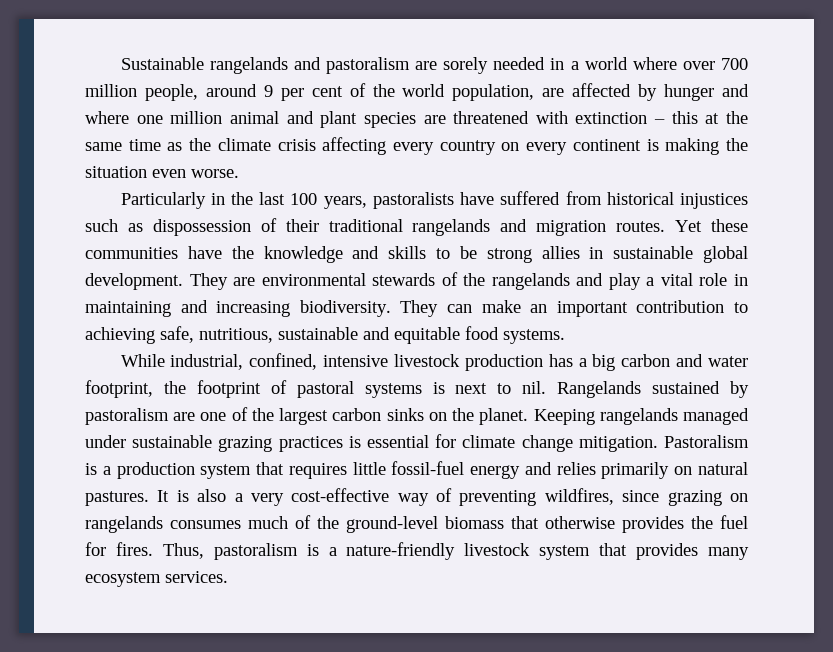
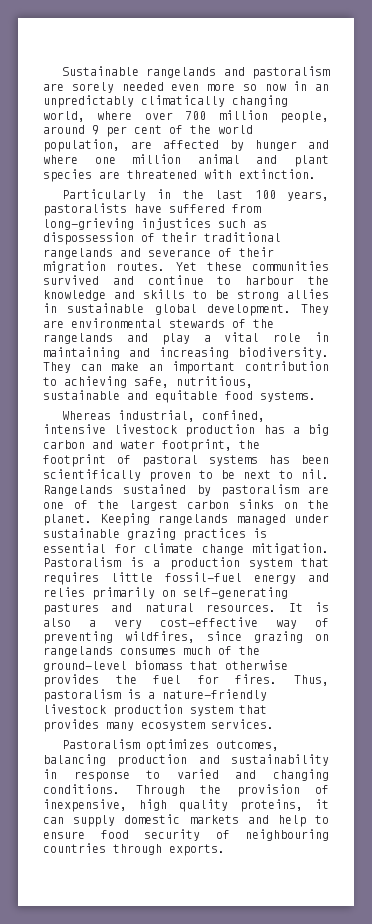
[550,57,628,70] in a world -> [171,81,329,91] [43,95,288,108] [43,111,85,122] even more so now in an unpredictably climatically changing world,
[575,111,748,124] [85,137,748,155] [85,166,239,178] extinction – this at the same time as the climate crisis affecting every country on every continent is making the situation even worse. -> [239,169,316,179] extinction.
[606,192,674,205] historical -> [43,218,134,230] long-grieving
(528, 225) none -> [148,247,274,257] severance of their
[187,246,222,259] have -> [43,275,295,285] survived and continue to harbour
[120,354,165,367] While -> [61,411,111,420] Whereas
[432,382,445,394] is -> [269,455,329,464] [43,469,235,482] has been scientifically proven to be
[697,462,748,475] [85,491,149,506] natural pastures. -> [183,587,288,599] [43,603,277,615] self-generating pastures and natural resources.
(531, 549) none -> [113,704,183,717] production
(228, 577) none -> [61,739,279,752] [43,754,329,767] [43,769,329,782] [43,784,329,797] [43,799,329,812] [43,814,329,827] [43,829,329,841] [43,843,225,856] // Pastoralism optimizes outcomes, balancing production and sustainability in response to varied and changing conditions. Through the provision of inexpensive, high quality proteins, it can supply domestic markets and help to ensure food security of neighbouring countries through exports.

